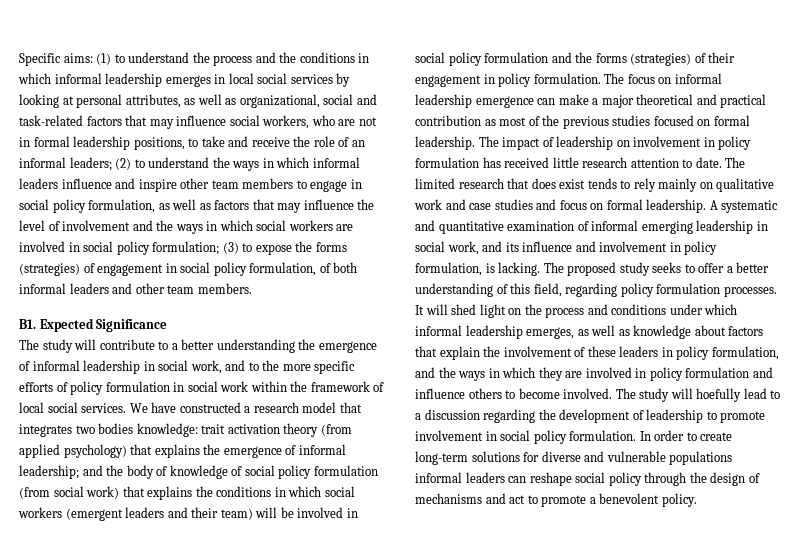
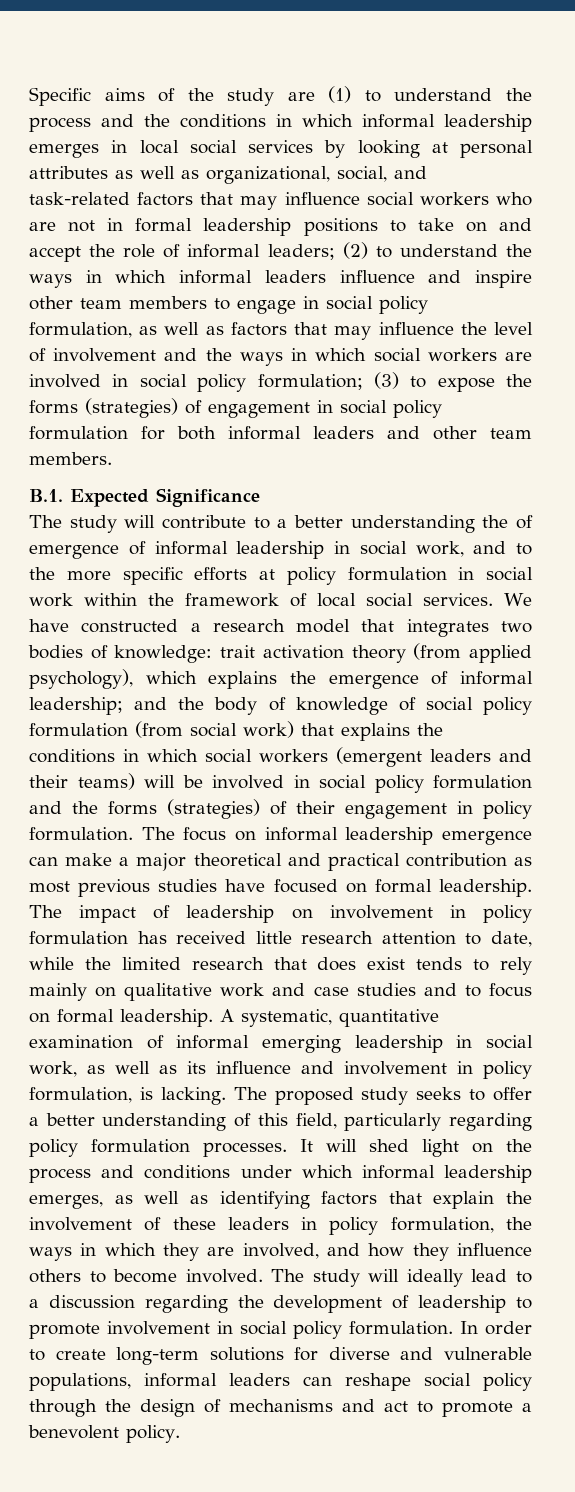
[63,53,93,63] aims: -> [104,88,315,106] aims of the study are
[125,94,181,108] attributes, -> [29,166,108,179] attributes
[323,94,354,105] social -> [337,166,387,182] social,
[262,115,310,129] workers, -> [419,192,489,206] workers
[133,137,185,150] positions, -> [303,218,378,236] positions
[228,136,290,147] and receive -> [465,218,532,232] [29,246,81,262] on and accept
[351,140,365,147] an -> (181, 251) none
[249,262,331,276] formulation, of -> [29,426,165,440] formulation for
[19,319,36,329] B1. -> [29,489,63,502] B.1.
(316, 344) none -> [516,515,533,529] of
[56,382,68,392] of -> [259,569,275,580] at
(134, 428) none -> [90,645,108,659] of
[63,444,153,458] psychology) that -> [29,669,197,689] psychology), which
[220,508,253,520] team) -> [77,773,135,790] teams)
[528,115,560,126] of the -> (70, 887) none
(651, 120) none -> [225,879,266,892] have
[695,157,746,168] date. The -> [490,931,532,947] [29,957,111,970] date, while the
(557, 204) none -> [464,985,481,997] to
[721,200,779,213] [415,220,435,231] systematic and -> [241,1009,332,1027] systematic,
[482,241,503,252] and -> [87,1061,177,1074] as well as
(562, 290) none -> [344,1113,442,1131] particularly
[633,325,726,339] knowledge about -> [219,1191,310,1209] identifying
[415,367,435,378] and -> (494, 1225) none
[585,367,773,381] involved in policy formulation and -> [242,1243,449,1261] involved, and how they
[696,388,742,402] hoefully -> [406,1269,463,1287] ideally
[669,451,733,465] populations -> [29,1373,131,1391] populations,

